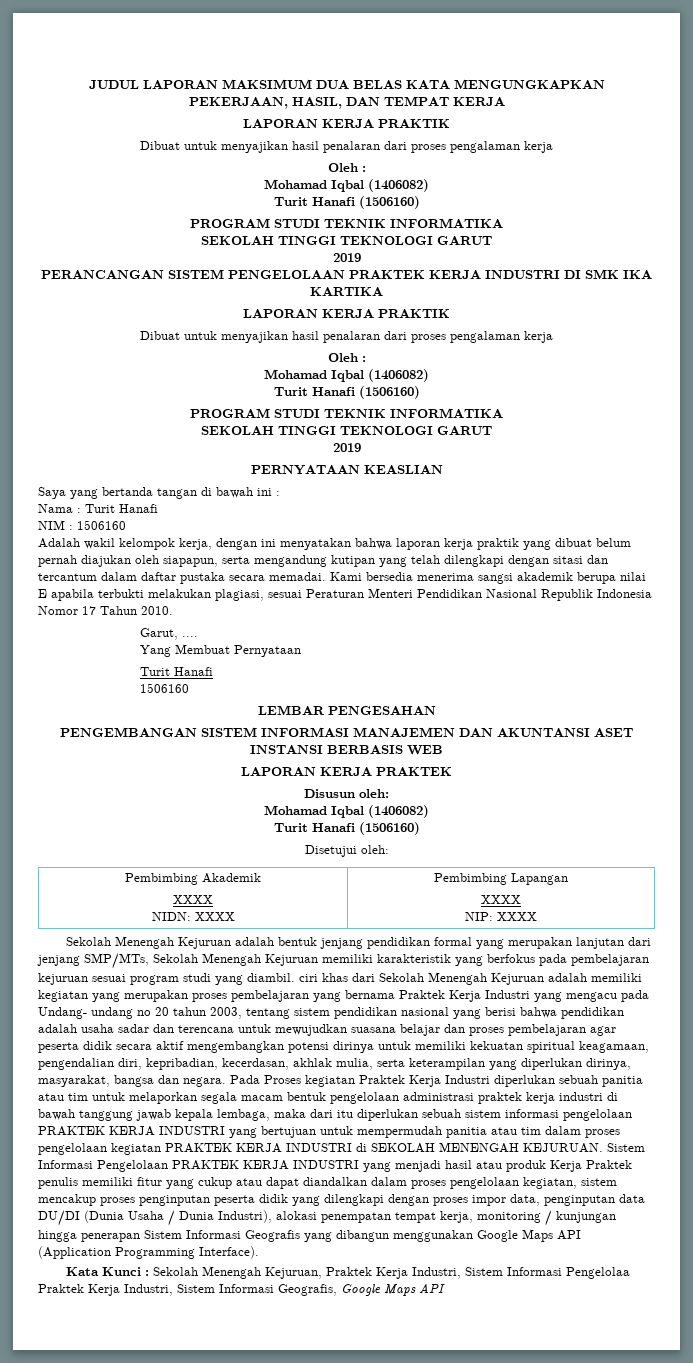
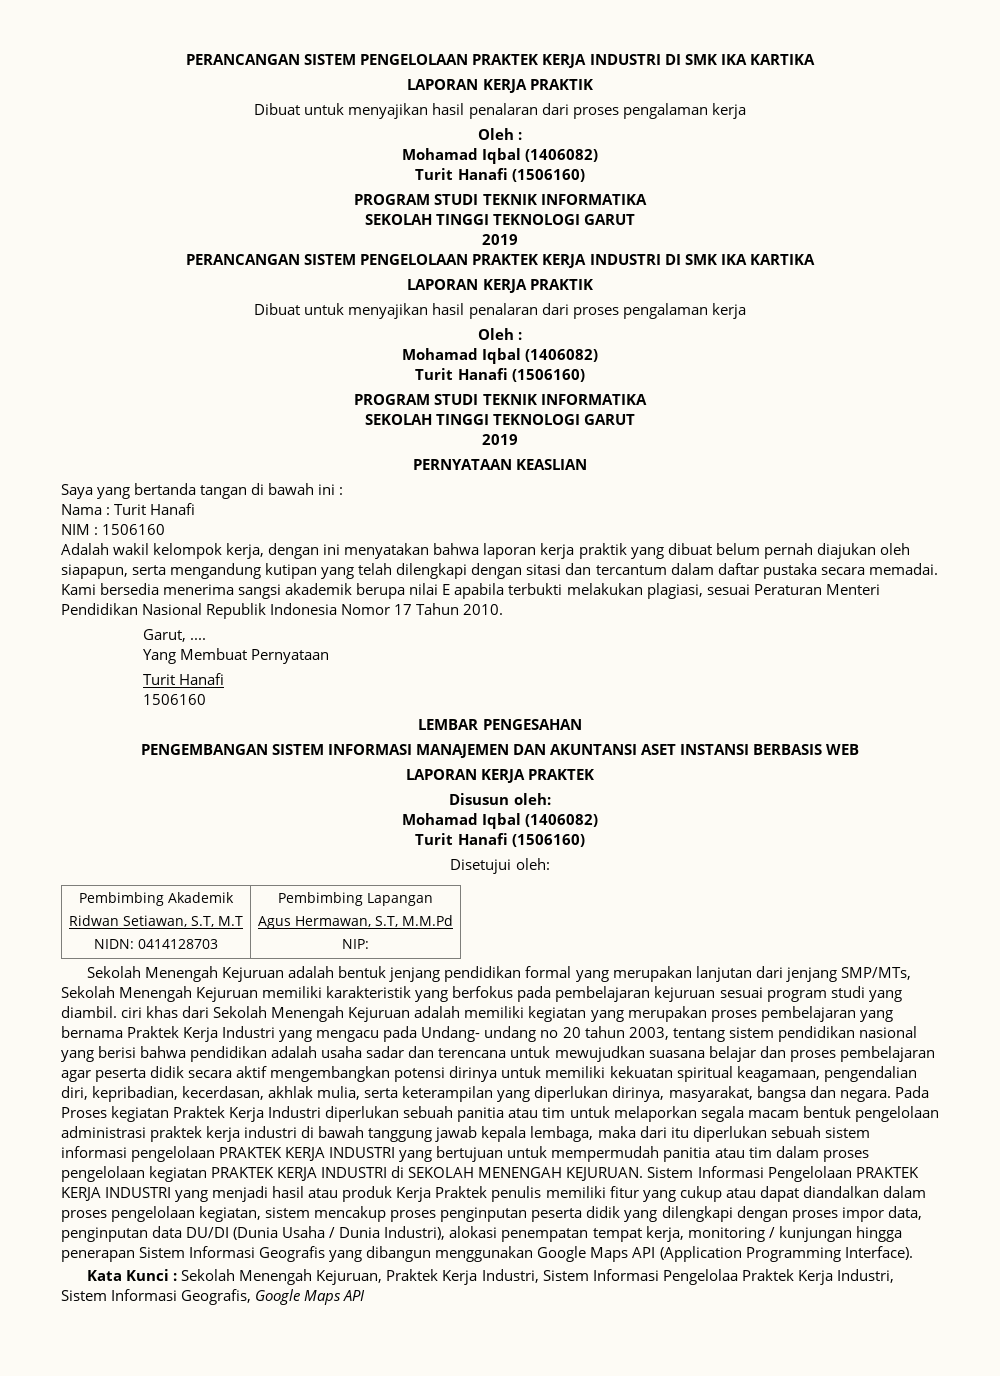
[88,79,605,89] [188,96,505,109] JUDUL LAPORAN MAKSIMUM DUA BELAS KATA MENGUNGKAPKAN PEKERJAAN, HASIL, DAN TEMPAT KERJA -> [186,54,815,68] PERANCANGAN SISTEM PENGELOLAAN PRAKTEK KERJA INDUSTRI DI SMK IKA KARTIKA
[173,895,213,904] XXXX -> [69,915,243,927] Ridwan Setiawan, S.T, M.T
[194,912,235,921] XXXX -> [138,939,218,949] 0414128703
[481,895,521,904] XXXX -> [258,915,453,929] Agus Hermawan, S.T, M.M.Pd
[497,912,537,921] XXXX -> (369, 944) none

